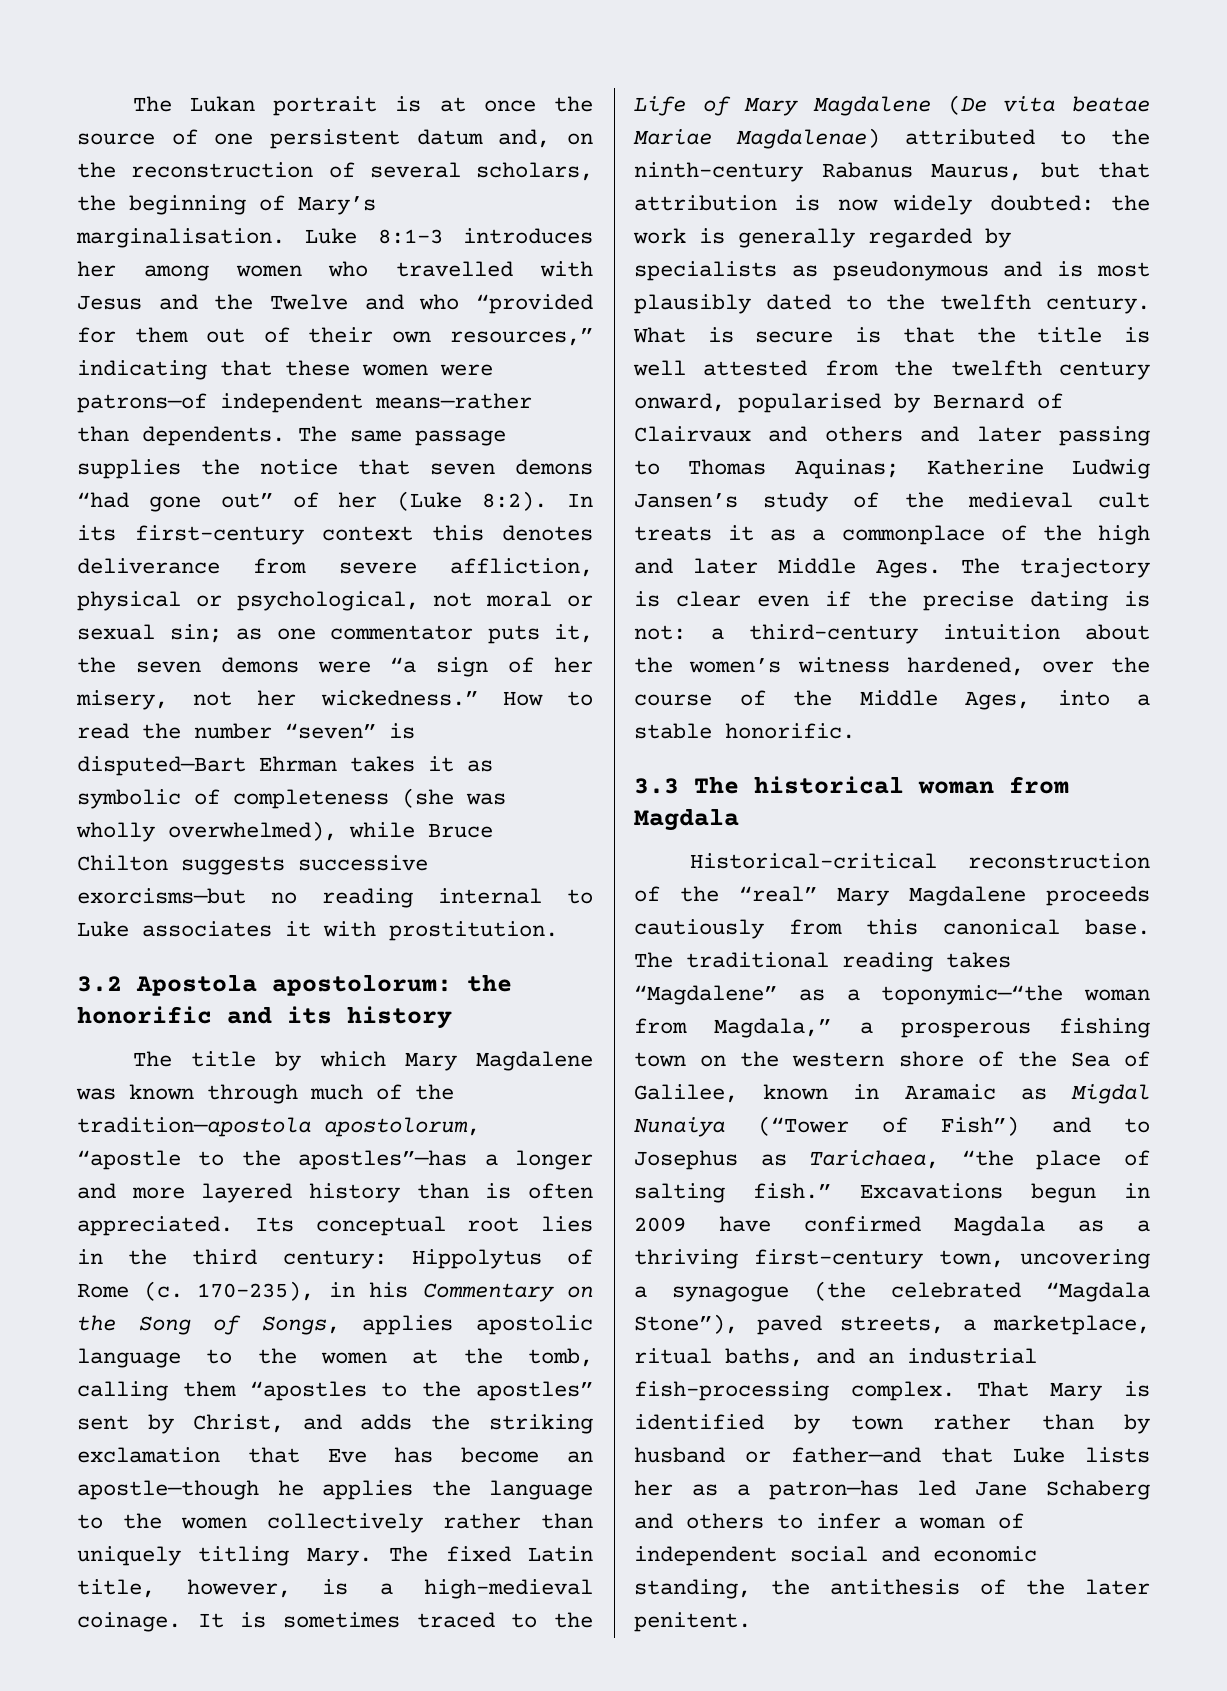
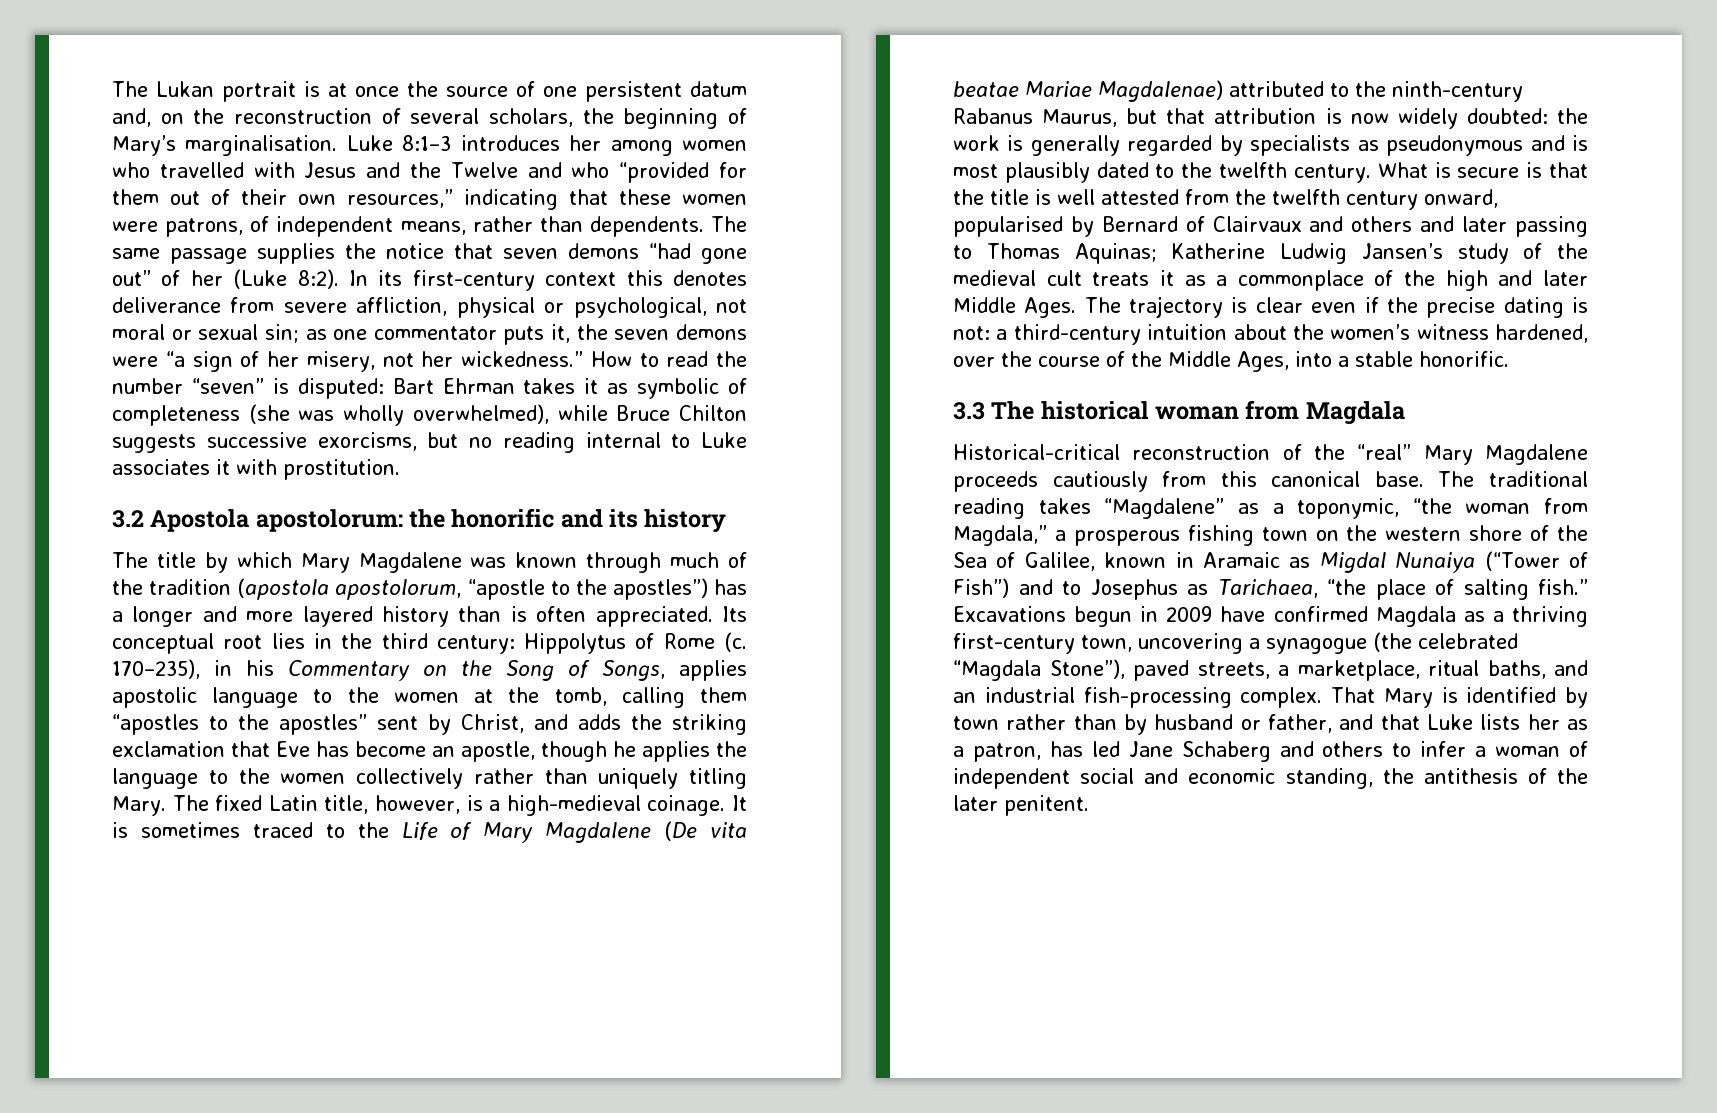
[77,393,532,413] patrons—of independent means—rather -> [165,216,533,237] patrons, of independent means, rather
[77,756,246,776] disputed—Bart -> [297,378,434,399] disputed: Bart
[77,888,246,904] exorcisms—but -> [317,432,459,451] exorcisms, but
[77,1117,311,1137] tradition—apostola -> [149,578,330,600] tradition (apostola
[298,1150,468,1170] apostles”—has -> [612,578,747,600] apostles”) has
[77,1480,259,1500] apostle—though -> [461,741,607,762] apostle, though
[881,985,1064,1005] toponymic—“the -> [1297,498,1452,519] toponymic, “the
[791,1447,921,1463] father—and -> [1268,714,1374,733] father, and
[768,1480,899,1500] patron—has -> [972,741,1083,762] patron, has

